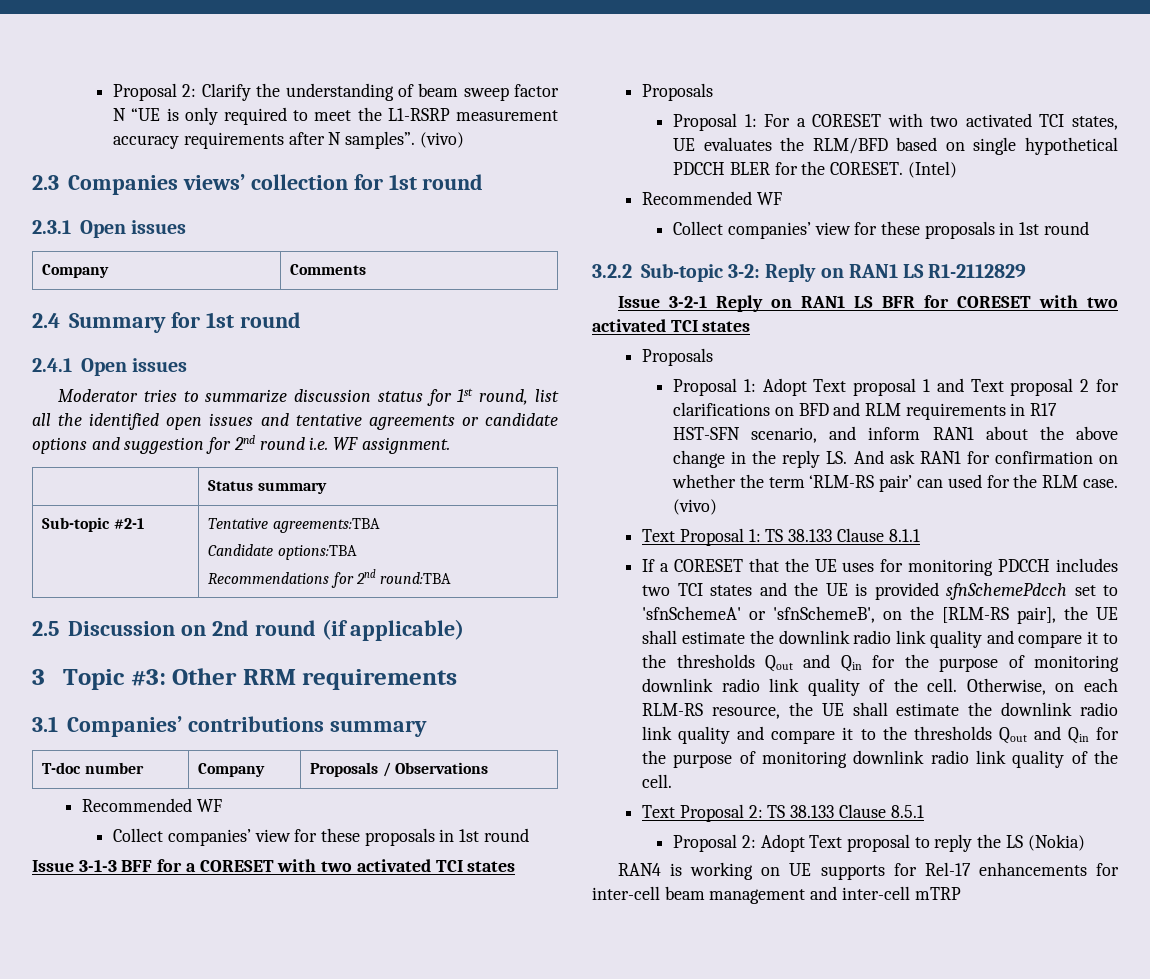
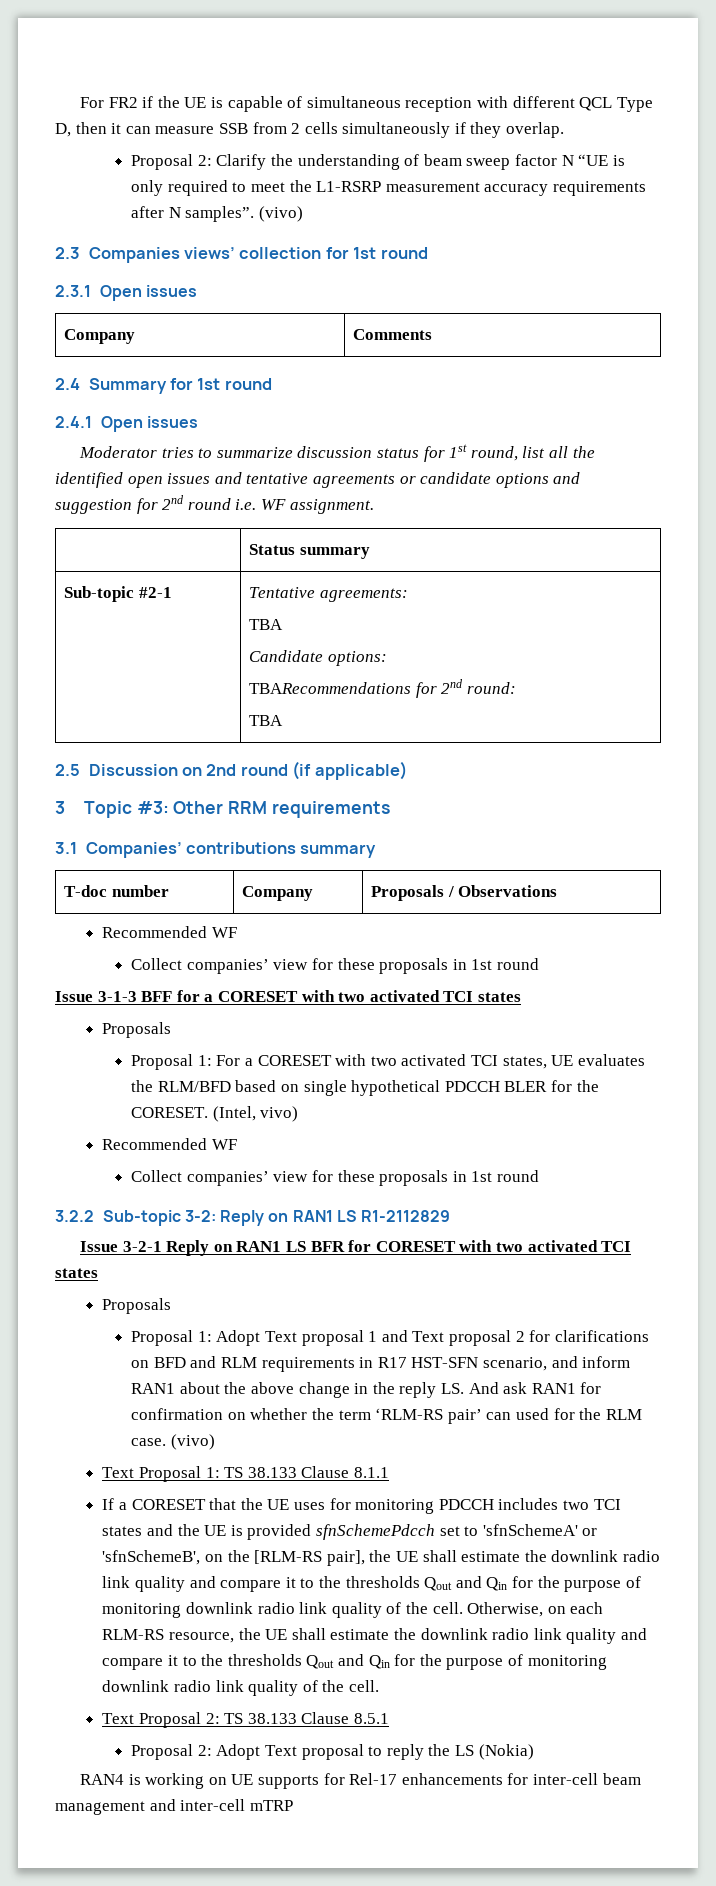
(113, 92) none -> [80,96,653,112] [55,122,565,138] For FR2 if the UE is capable of simultaneous reception with different QCL Type D, then it can measure SSB from 2 cells simultaneously if they overlap. //
[272,518,380,533] agreements:TBA -> [319,588,408,602] [248,619,283,630] agreements: // TBA
[277,545,357,560] [208,569,452,588] options:TBA // Recommendations for 2nd round:TBA -> [327,651,387,666] [248,679,516,698] [248,715,283,726] options: // TBARecommendations for 2nd round: // TBA
[907,161,957,178] (Intel) -> [212,1106,299,1122] (Intel, vivo)

